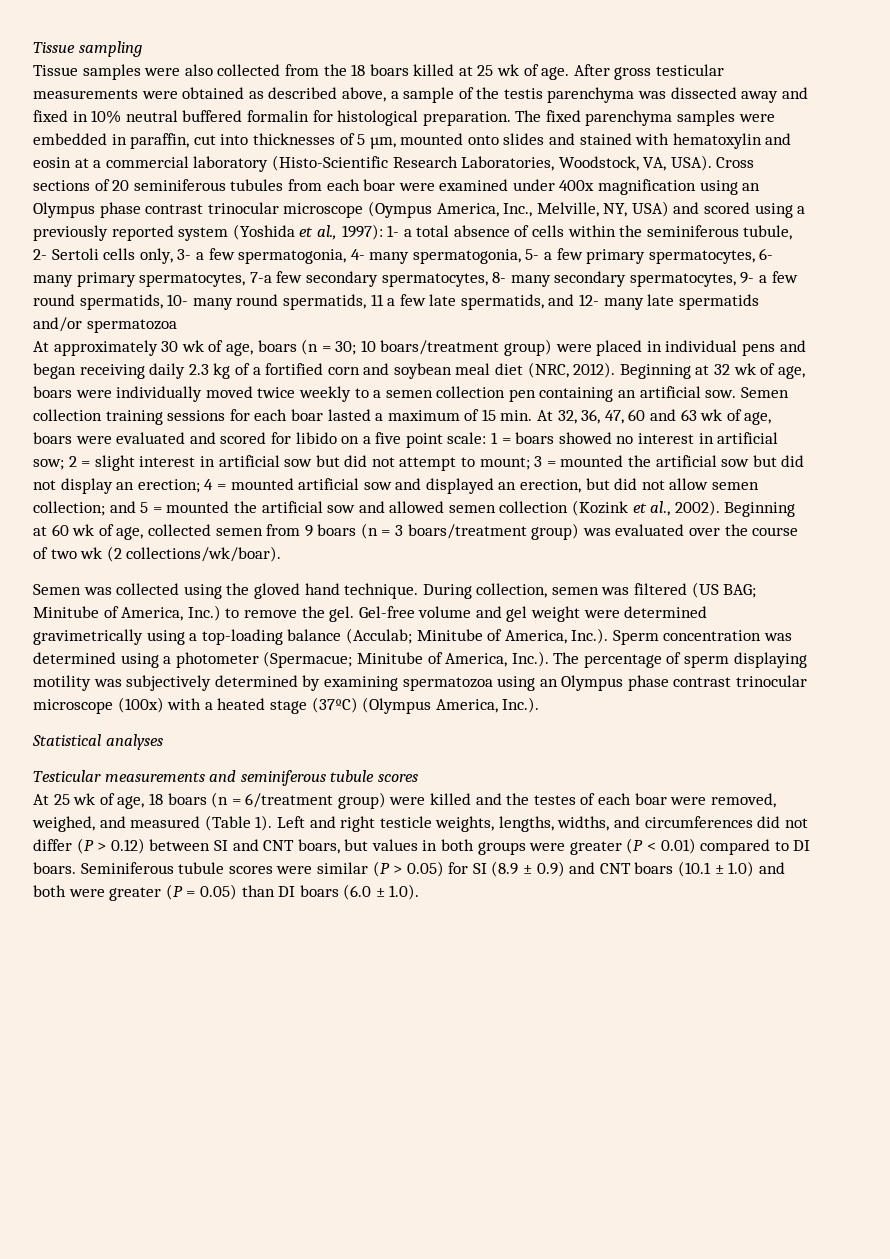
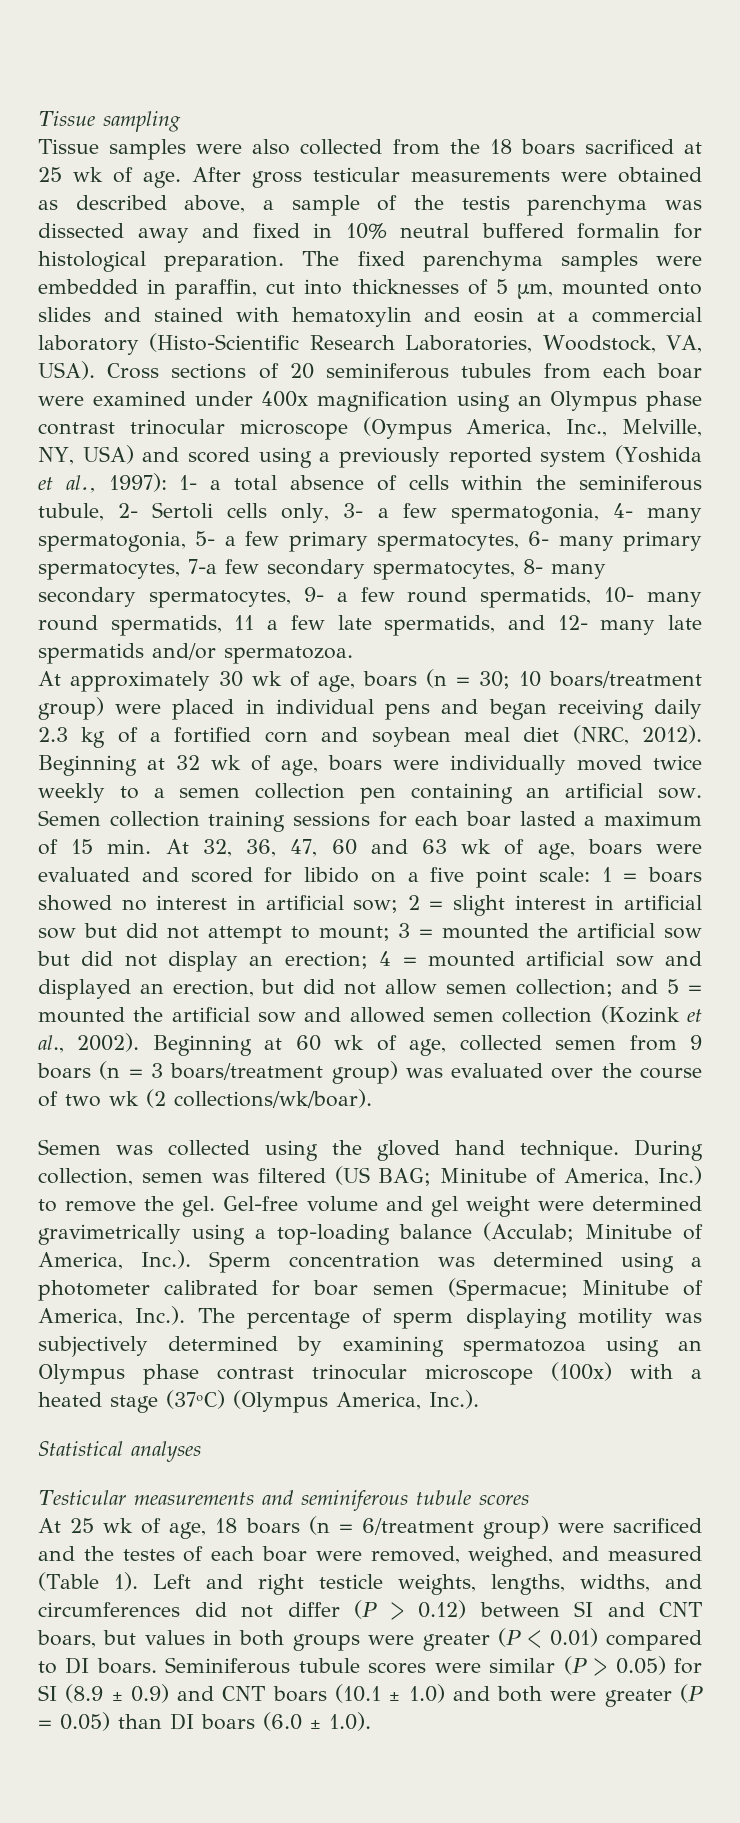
[413,64,455,76] killed -> [584,139,674,154] sacrificed
[86,319,177,333] spermatozoa -> [224,646,353,664] spermatozoa.
(259, 660) none -> [164,1280,434,1296] calibrated for boar semen
[430,793,472,805] killed -> [613,1518,702,1533] sacrificed

